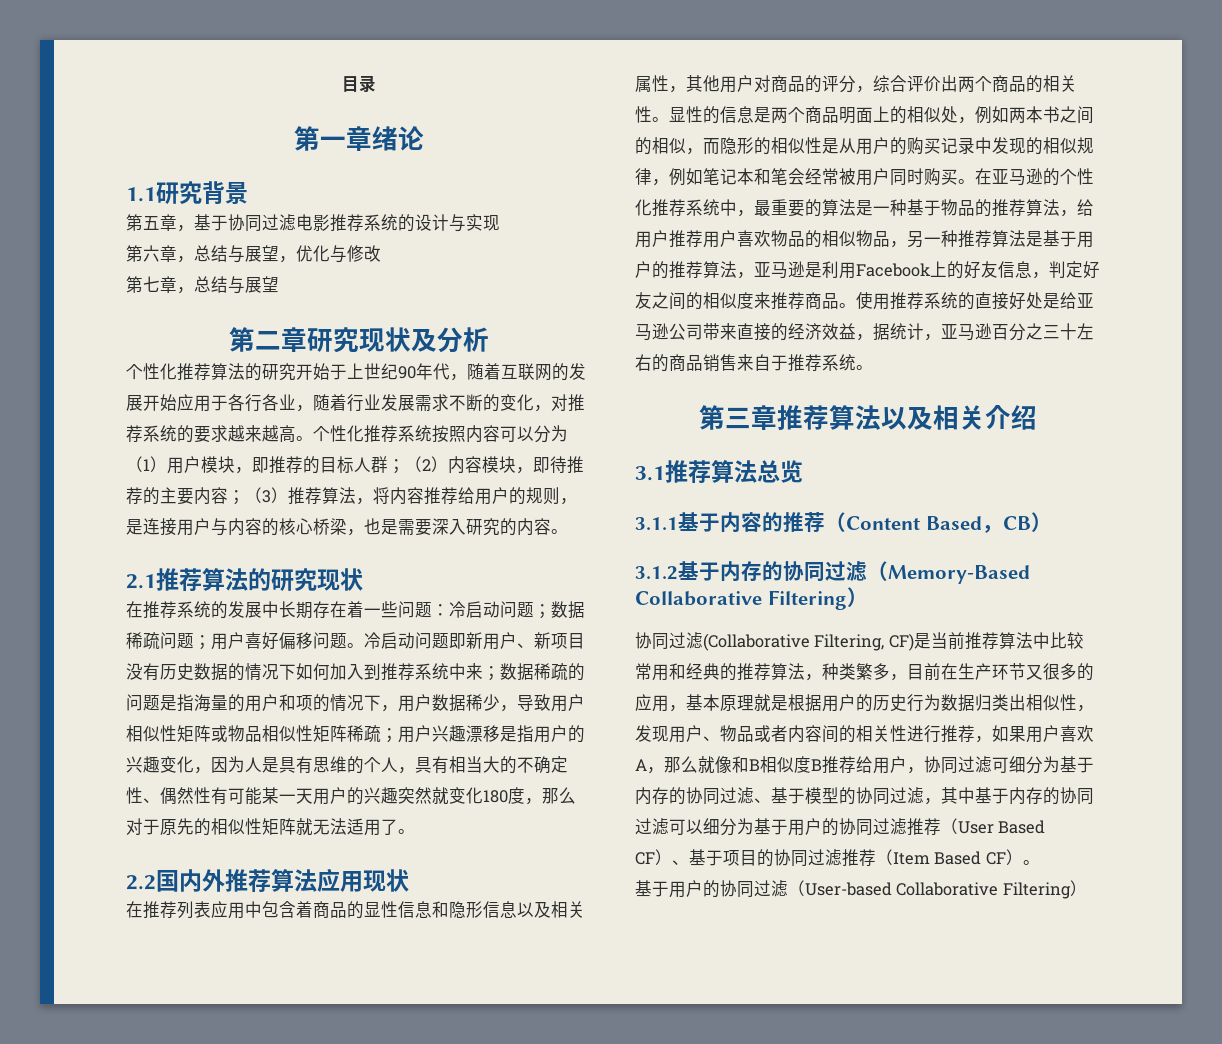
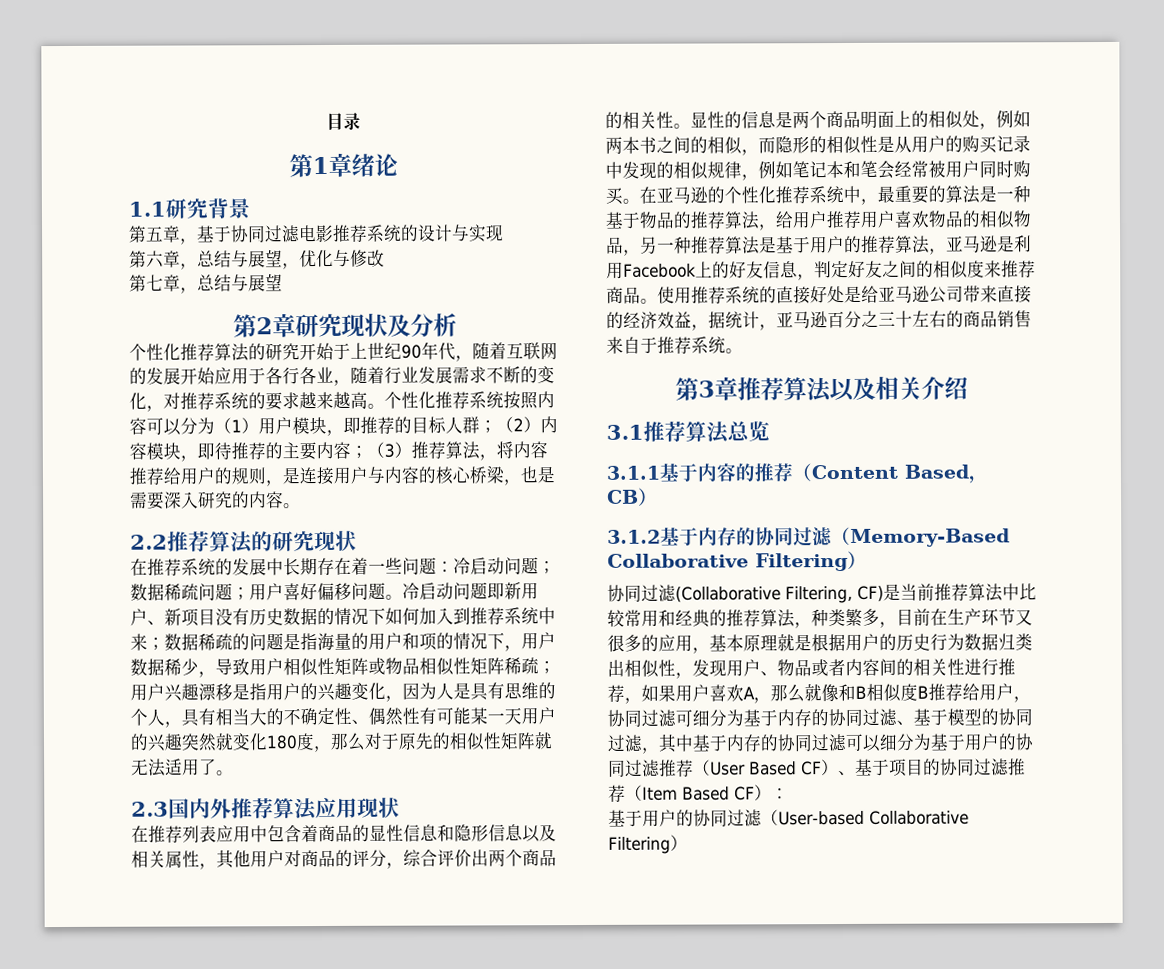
[319,136,346,148] 一 -> [312,156,329,175] 1
[254,331,281,350] 二 -> [255,317,273,335] 2
[126,574,156,589] 2.1 -> [130,534,168,550] 2.2
[126,875,156,890] 2.2 -> [131,801,169,817] 2.3
[724,407,751,429] 三 -> [698,380,715,398] 3
[1022,860,1040,865] 。 -> [771,788,789,800] ：

